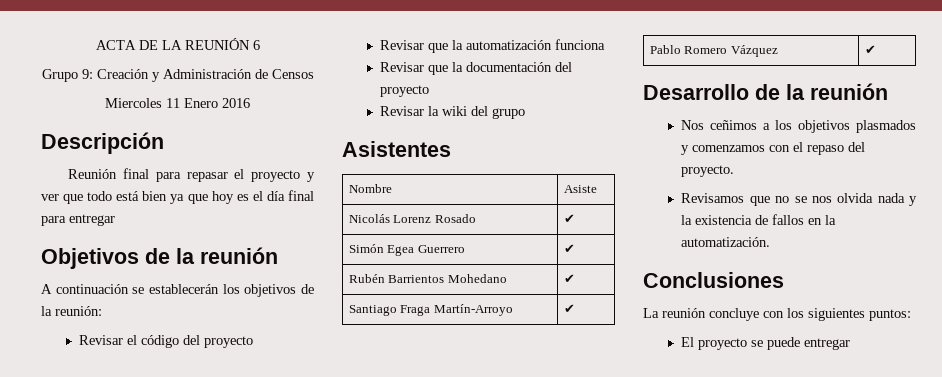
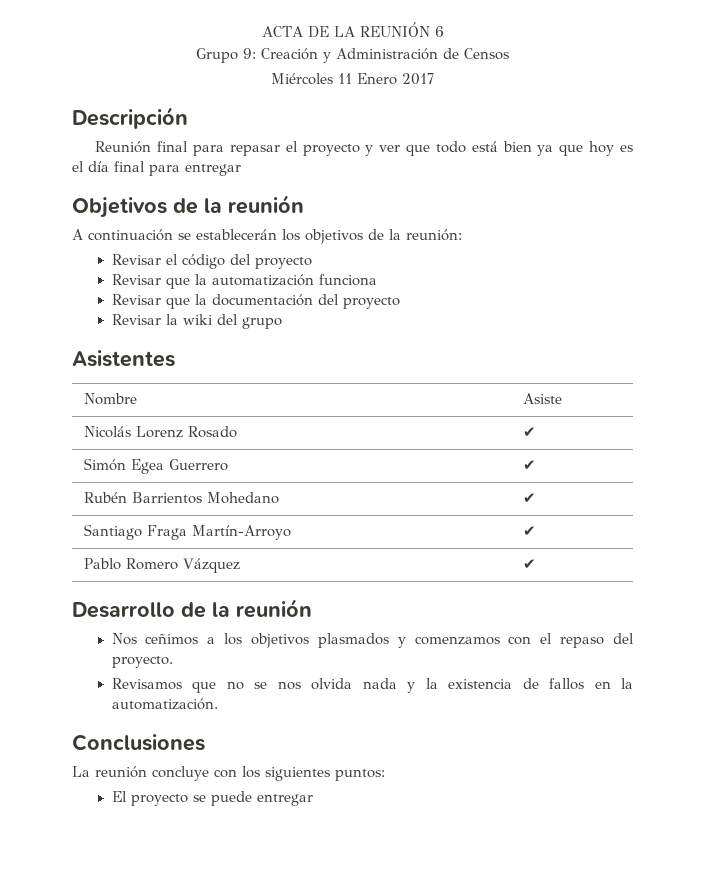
[105,98,162,108] Miercoles -> [271,73,333,85] Miércoles
[222,98,250,108] 2016 -> [402,73,434,85] 2017

